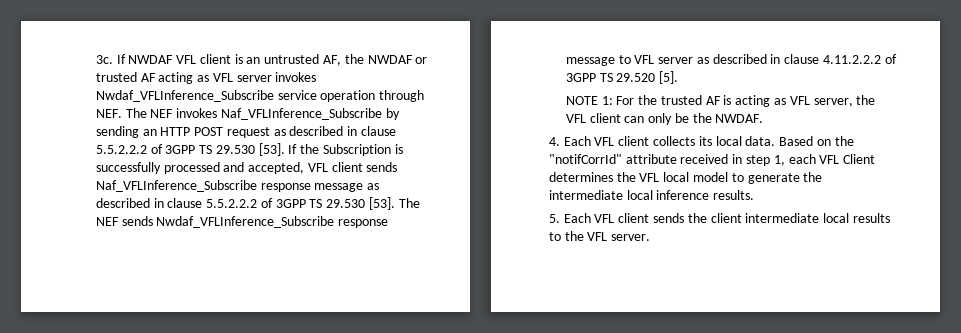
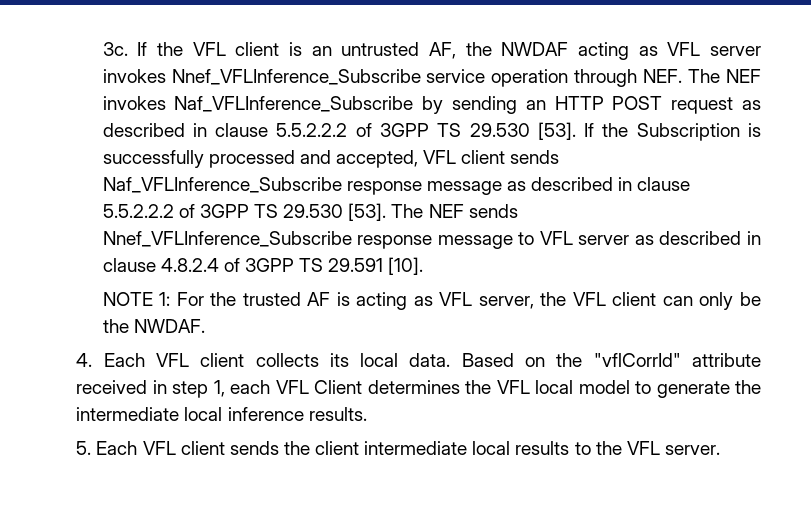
[128,55,174,64] NWDAF -> [156,42,183,56] the
[415,57,428,64] [95,72,156,82] or trusted AF -> (569, 49) none
[95,90,274,102] Nwdaf_VFLInference_Subscribe -> [171,69,421,85] Nnef_VFLInference_Subscribe
[156,216,335,228] Nwdaf_VFLInference_Subscribe -> [102,231,352,247] Nnef_VFLInference_Subscribe
[823,54,897,64] [565,71,679,84] 4.11.2.2.2 of 3GPP TS 29.520 [5]. -> [160,257,424,275] 4.8.2.4 of 3GPP TS 29.591 [10].
[548,154,622,164] "notifCorrId" -> [593,353,681,367] "vflCorrId"

